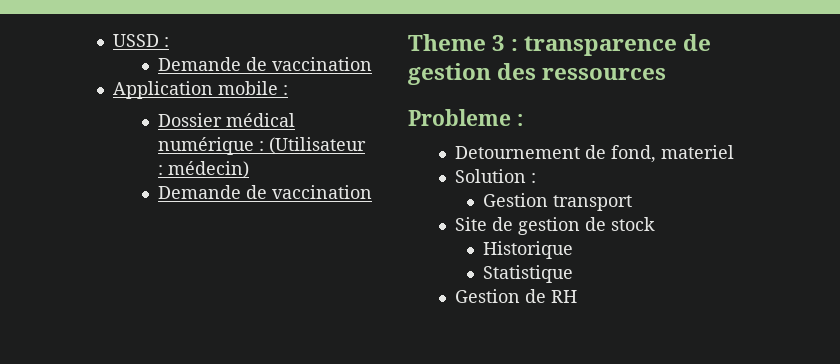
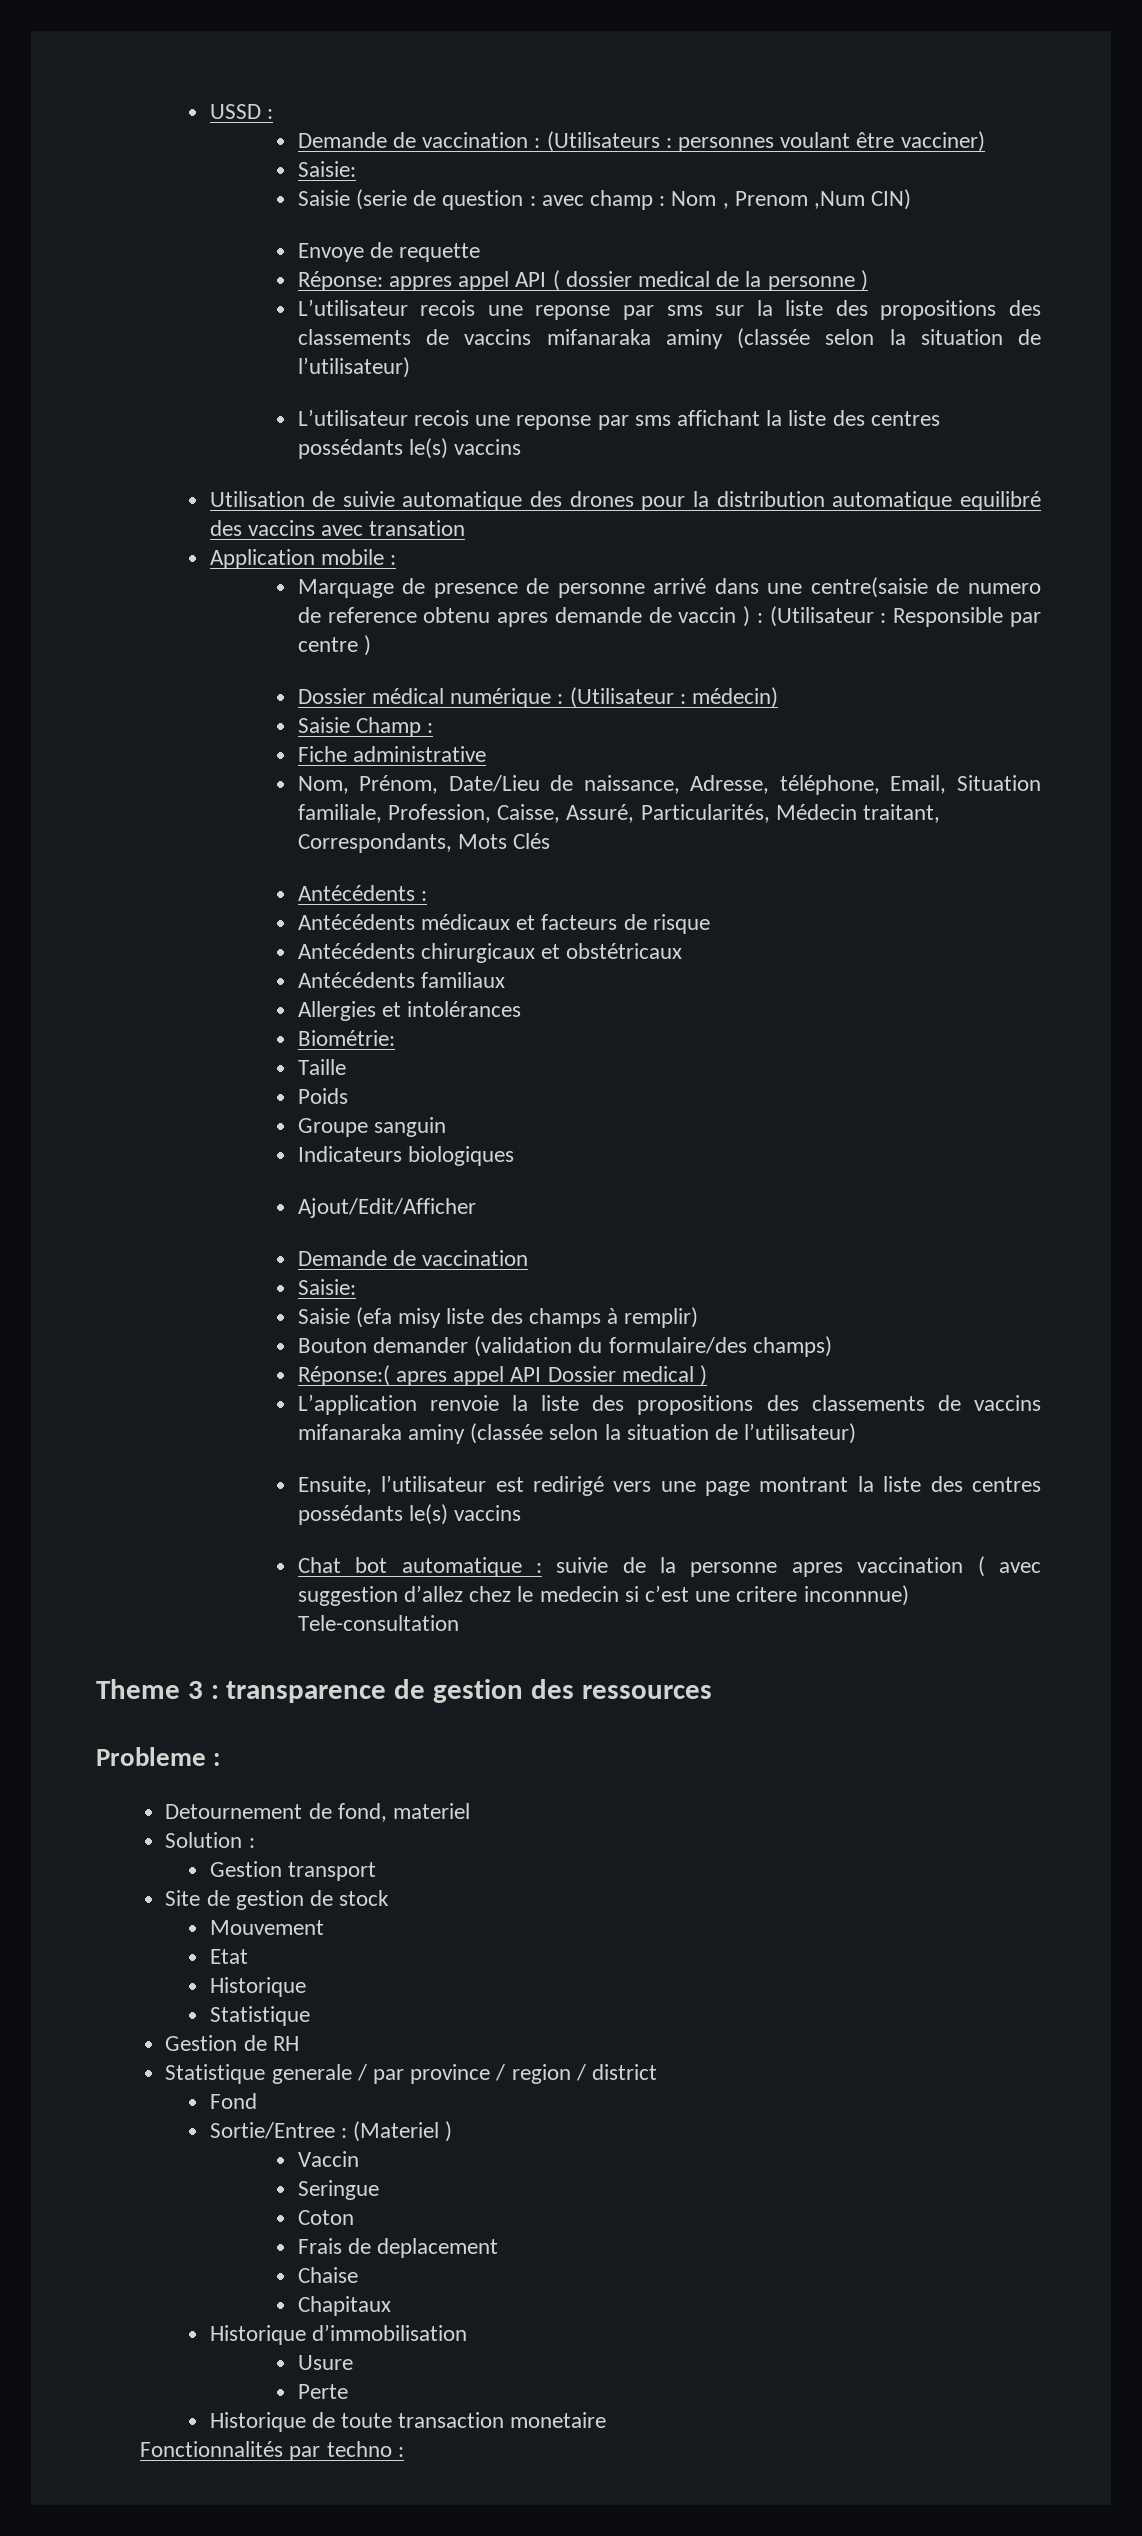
[113,81,289,99] // Application mobile : -> [534,131,985,152] [297,161,356,177] [297,189,912,210] [297,242,481,262] [297,270,868,291] [297,299,1041,320] [297,328,1041,349] [297,357,410,378] [297,409,940,430] [297,438,522,459] [209,491,1041,511] [209,520,466,536] [209,549,396,569] [297,577,1042,598] [297,606,1041,627] [297,635,371,656] : (Utilisateurs : personnes voulant être vacciner) // Saisie: // Saisie (serie de question : avec champ : Nom , Prenom ,Num CIN) // Envoye de requette // Réponse: appres appel API ( dossier medical de la personne ) // L’utilisateur recois une reponse par sms sur la liste des propositions des classements de vaccins mifanaraka aminy (classée selon la situation de l’utilisateur) // L’utilisateur recois une reponse par sms affichant la liste des centres possédants le(s) vaccins // Utilisation de suivie automatique des drones pour la distribution automatique equilibré des vaccins avec transation // Application mobile : // Marquage de presence de personne arrivé dans une centre(saisie de numero de reference obtenu apres demande de vaccin ) : (Utilisateur : Responsible par centre )
[158,185,372,199] Demande de vaccination -> [297,717,434,737] [297,746,486,762] [297,775,1041,795] [297,804,941,823] [297,833,551,853] [297,885,427,901] [297,914,710,934] [297,943,683,963] [297,972,505,988] [297,1001,522,1021] [297,1030,395,1046] [297,1059,346,1075] [297,1088,348,1104] [297,1117,446,1137] [297,1146,514,1166] [297,1198,476,1218] [297,1250,529,1266] [297,1279,356,1295] [297,1307,699,1328] [297,1336,832,1357] [297,1365,708,1386] [297,1394,1041,1415] [297,1423,857,1444] [297,1475,1041,1496] [297,1504,522,1525] [297,1556,1041,1577] [297,1585,909,1606] [297,1615,459,1631] Saisie Champ : // Fiche administrative // Nom, Prénom, Date/Lieu de naissance, Adresse, téléphone, Email, Situation familiale, Profession, Caisse, Assuré, Particularités, Médecin traitant, Correspondants, Mots Clés // Antécédents : // Antécédents médicaux et facteurs de risque // Antécédents chirurgicaux et obstétricaux // Antécédents familiaux // Allergies et intolérances // Biométrie: // Taille // Poids // Groupe sanguin // Indicateurs biologiques // Ajout/Edit/Afficher // Demande de vaccination // Saisie: // Saisie (efa misy liste des champs à remplir) // Bouton demander (validation du formulaire/des champs) // Réponse:( apres appel API Dossier medical ) // L’application renvoie la liste des propositions des classements de vaccins mifanaraka aminy (classée selon la situation de l’utilisateur) // Ensuite, l’utilisateur est redirigé vers une page montrant la liste des centres possédants le(s) vaccins // Chat bot automatique : suivie de la personne apres vaccination ( avec suggestion d’allez chez le medecin si c’est une critere inconnnue) Tele-consultation
(656, 224) none -> [209,1920,324,1935] [209,1949,248,1964] // Mouvement // Etat
(578, 296) none -> [165,2064,658,2084] [209,2093,257,2109] [209,2121,453,2142] [297,2151,359,2167] [297,2180,379,2200] [297,2210,354,2225] [297,2238,499,2258] [297,2267,358,2283] [297,2296,391,2316] [209,2324,467,2345] [297,2355,353,2370] [297,2384,348,2399] [209,2412,607,2432] [140,2441,404,2461] // Statistique generale / par province / region / district // Fond // Sortie/Entree : (Materiel ) // Vaccin // Seringue // Coton // Frais de deplacement // Chaise // Chapitaux // Historique d’immobilisation // Usure // Perte // Historique de toute transaction monetaire // Fonctionnalités par techno :

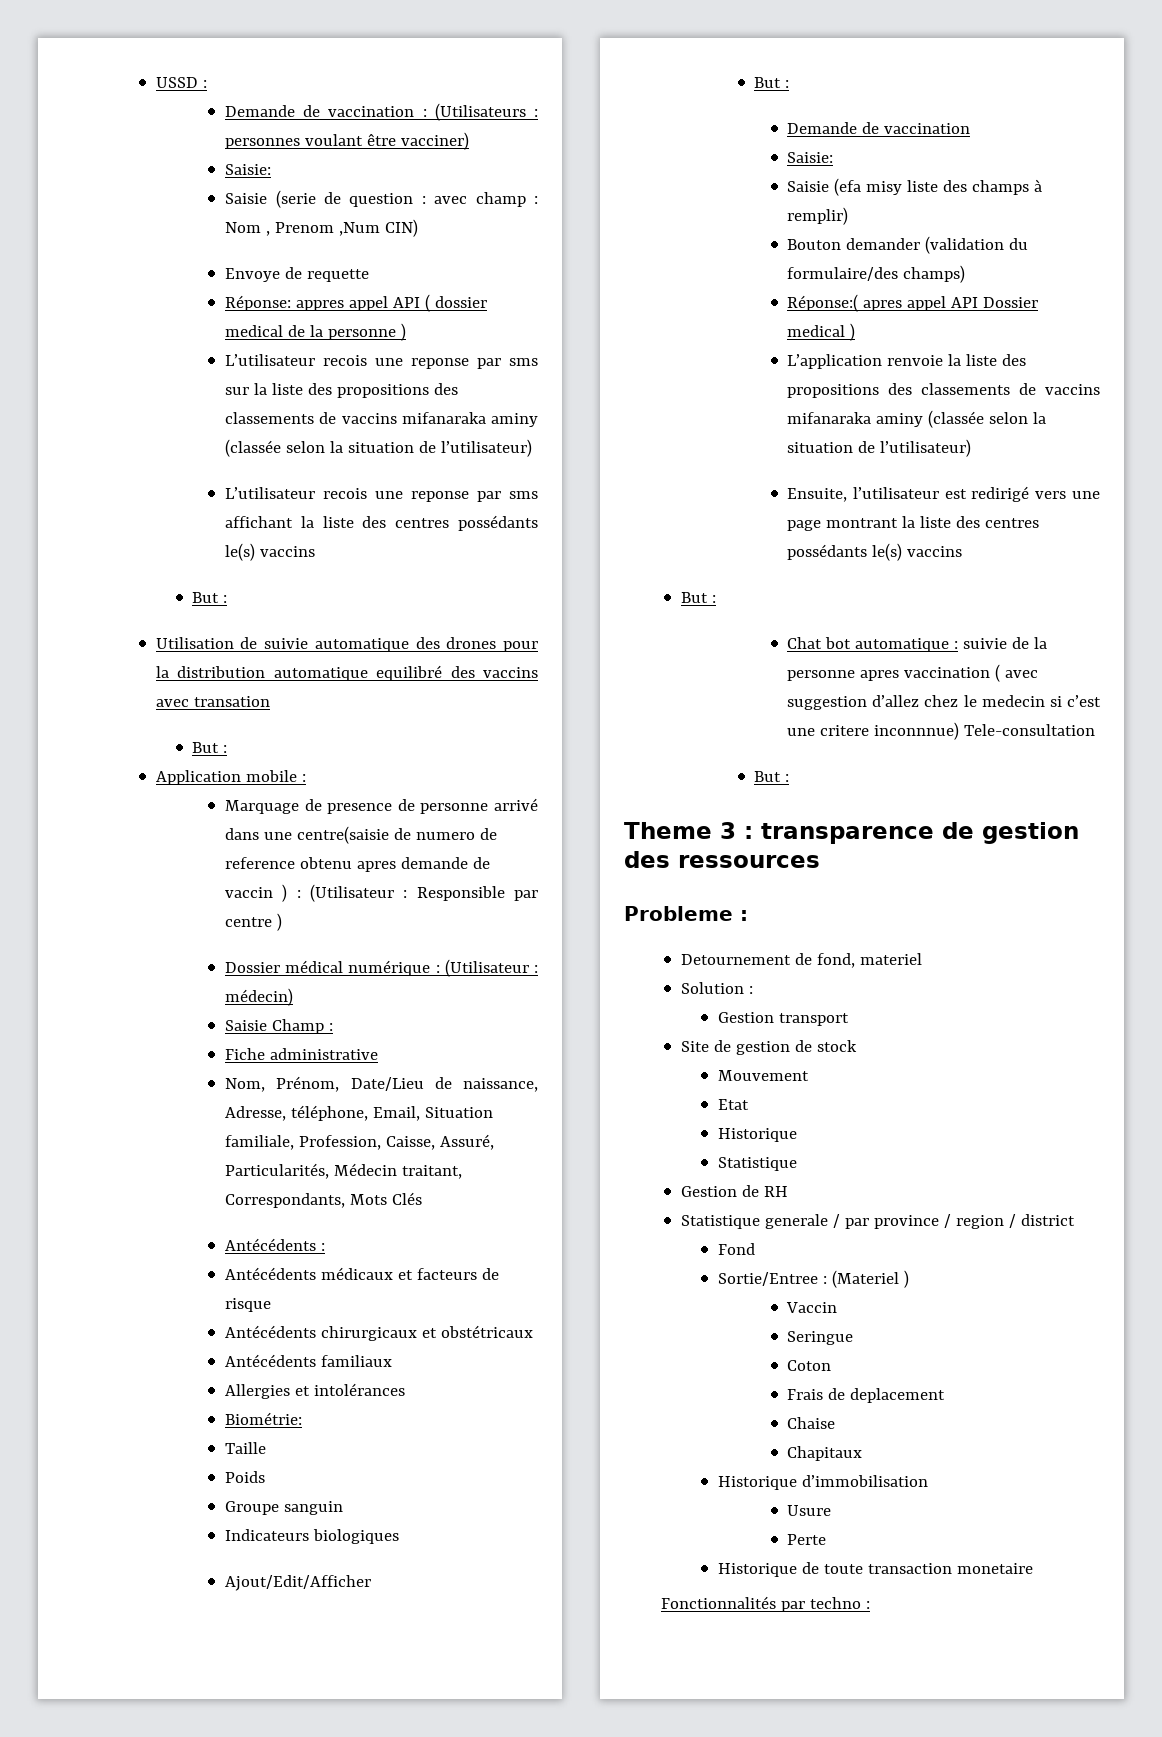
(522, 447) none -> [192,592,228,603] // But :
(466, 528) none -> [192,742,228,753] // But :
(476, 1208) none -> [754,77,790,88] // But :
(522, 1513) none -> [681,592,717,603] // But :
(459, 1623) none -> [754,771,790,782] // But :

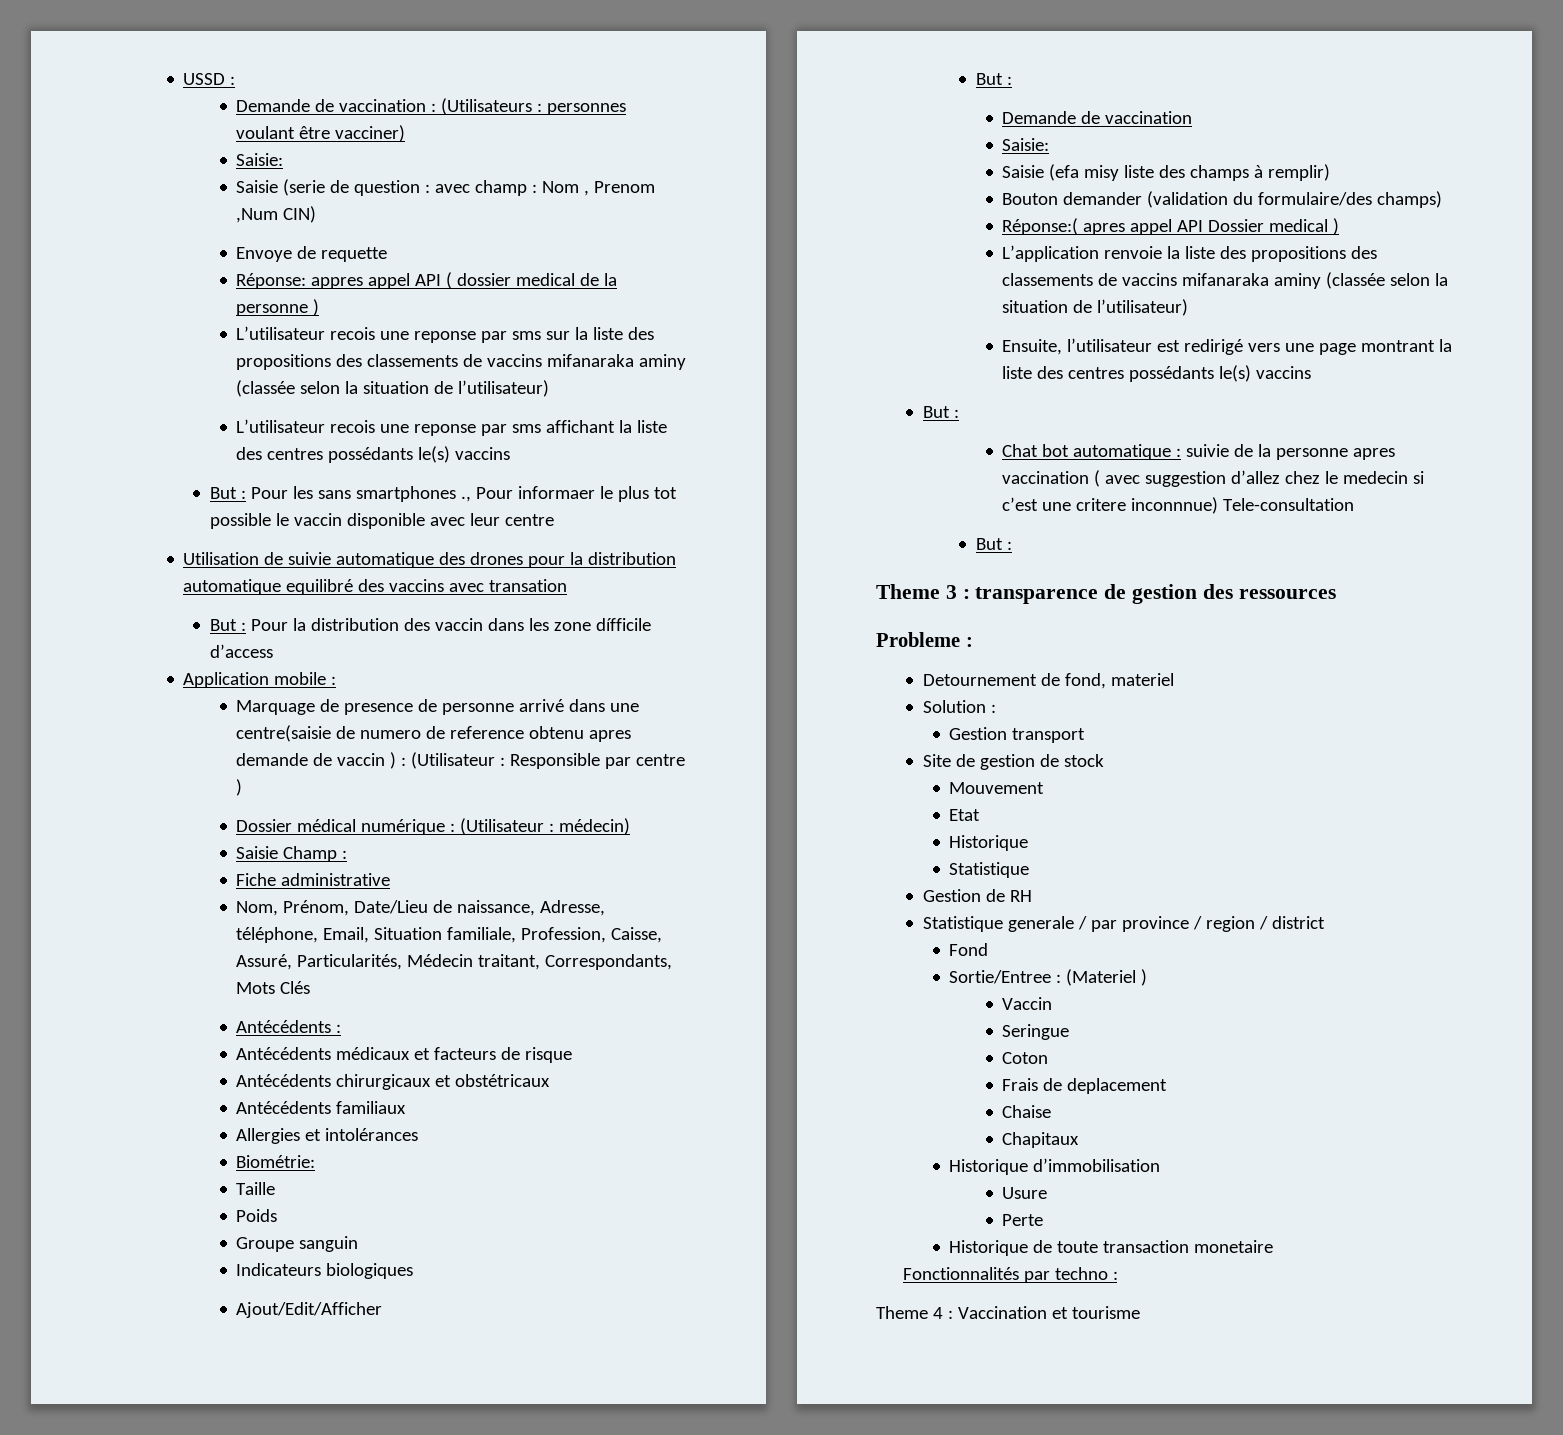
(228, 599) none -> [250,486,677,502] [209,513,554,529] Pour les sans smartphones ., Pour informaer le plus tot possible le vaccin disponible avec leur centre
(228, 749) none -> [250,618,651,631] [209,644,273,658] Pour la distribution des vaccin dans les zone dífficile d’access
(870, 1605) none -> [876,1306,1140,1319] // Theme 4 : Vaccination et tourisme

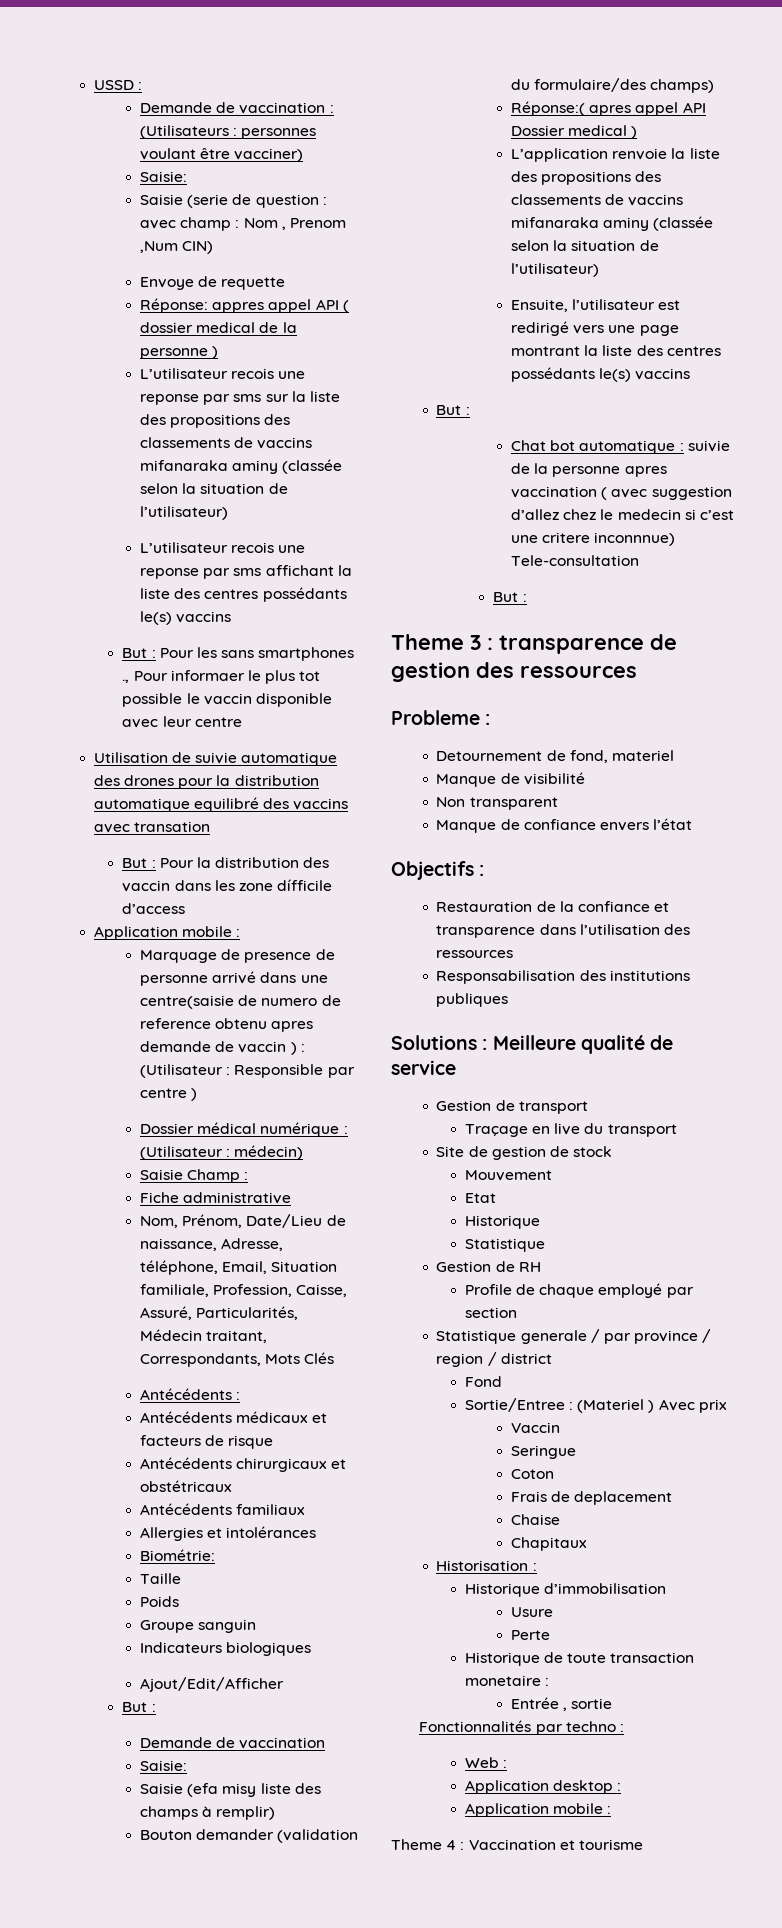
[922,700,996,713] [949,727,1008,740] Solution : // Gestion -> [436,772,585,787] [436,797,558,810] [436,818,693,833] [391,861,485,880] [436,901,670,912] [436,924,691,938] [436,950,514,958] [436,970,690,984] [436,993,509,1007] [391,1035,674,1054] [391,1060,456,1075] [436,1100,588,1114] [464,1123,604,1137] Manque de visibilité // Non transparent // Manque de confiance envers l’état // Objectifs : // Restauration de la confiance et transparence dans l’utilisation des ressources // Responsabilisation des institutions publiques // Solutions : Meilleure qualité de service // Gestion de transport // Traçage en live du
(1032, 896) none -> [464,1283,694,1298] [464,1307,517,1318] // Profile de chaque employé par section
(1148, 977) none -> [658,1399,727,1413] Avec prix
(1080, 1140) none -> [436,1560,537,1571] // Historisation :
(1274, 1246) none -> [545,1678,550,1686] [510,1697,613,1711] : // Entrée , sortie
(1118, 1275) none -> [464,1757,508,1768] [464,1780,622,1794] [464,1803,612,1817] // Web : // Application desktop : // Application mobile :

